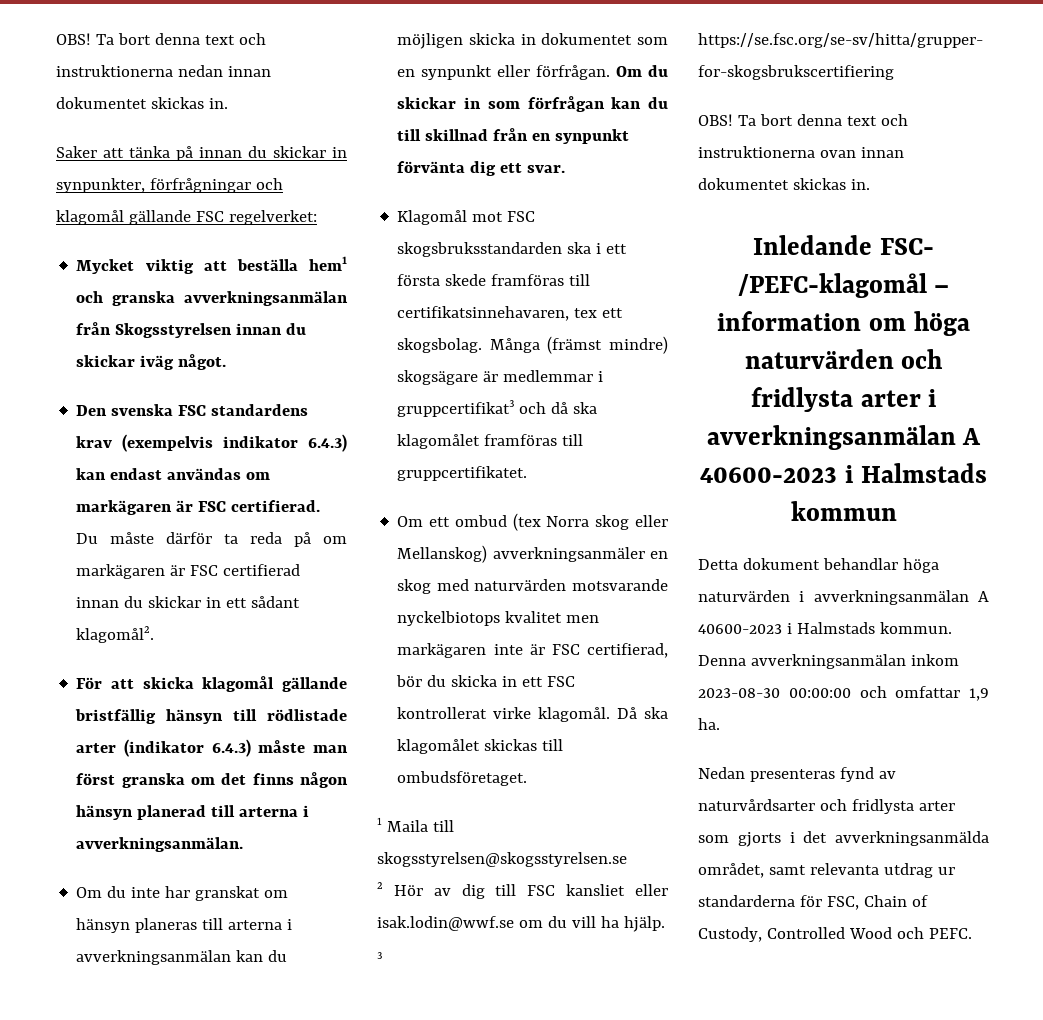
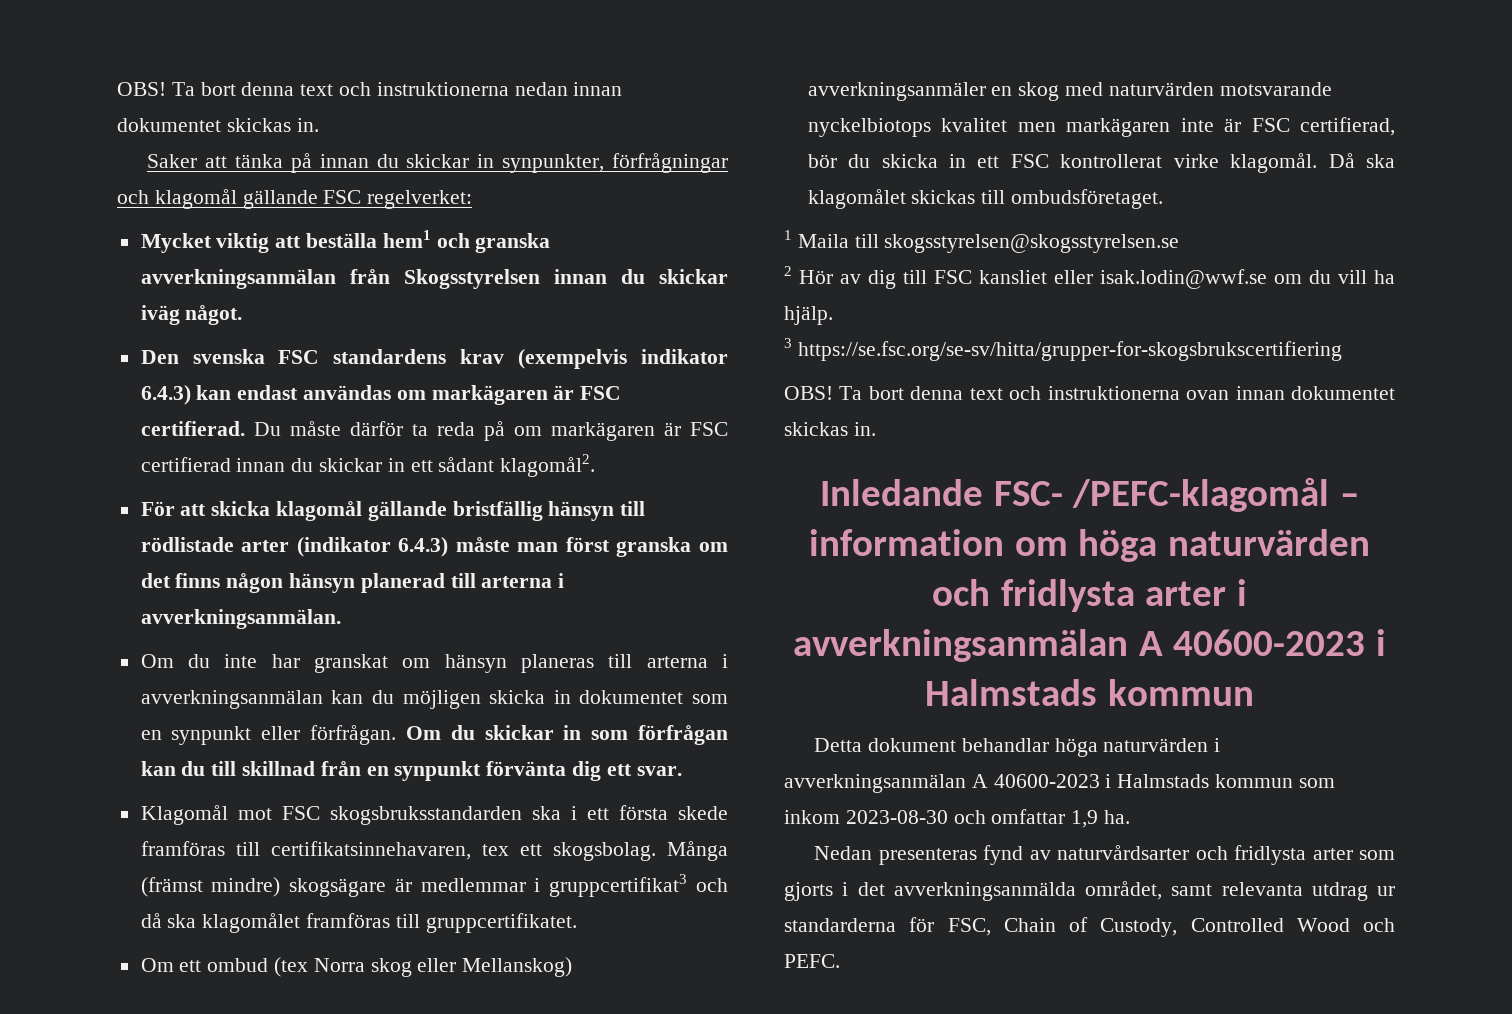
[879,622,952,634] [698,654,906,669] kommun. Denna avverkningsanmälan -> [1215,774,1335,788] kommun som
[788,688,851,698] 00:00:00 -> (948, 817) none

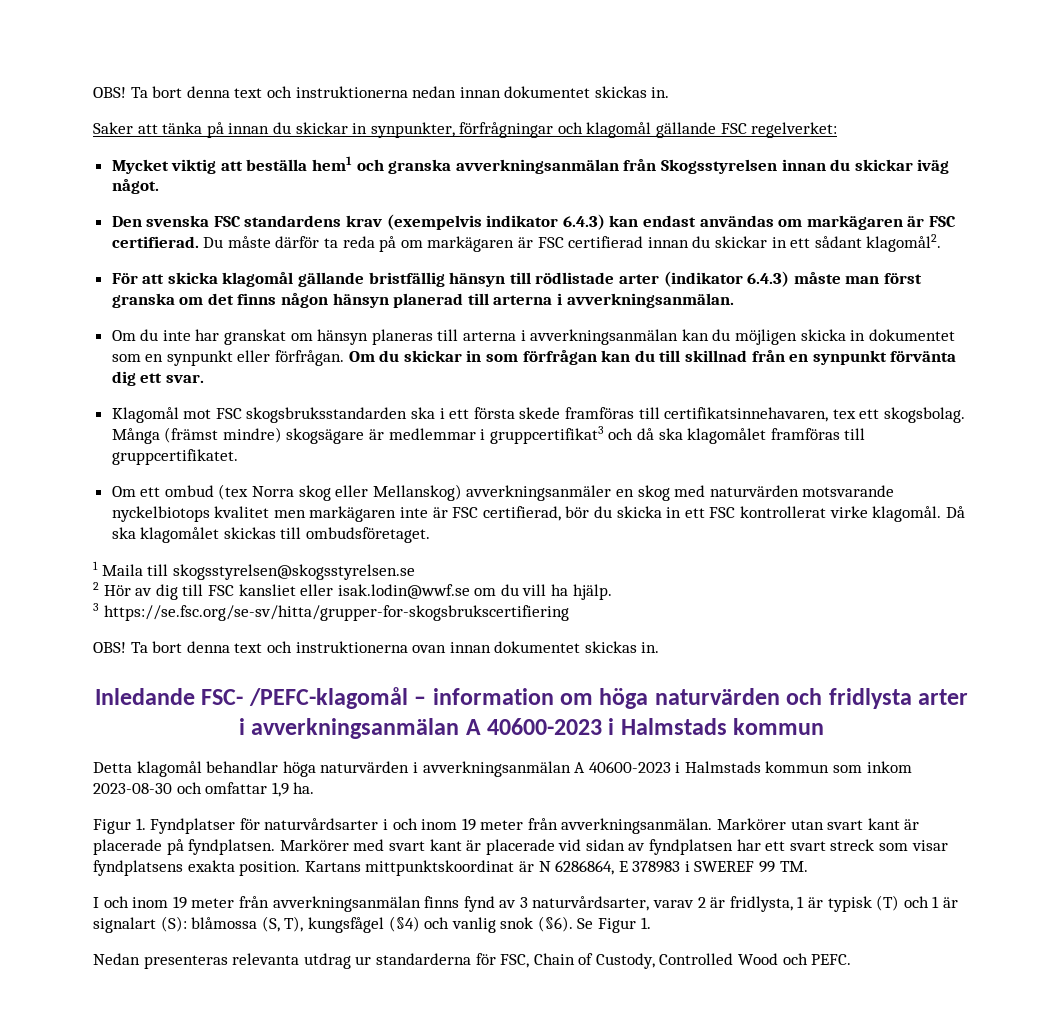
[867,738,956,752] dokument -> [136,761,202,777] klagomål
[814,845,1395,865] [784,881,1213,901] Nedan presenteras fynd av naturvårdsarter och fridlysta arter som gjorts i det avverkningsanmälda området, samt -> [93,818,920,834] [93,839,948,855] [93,860,808,876] [93,895,958,912] [93,916,651,933] [93,953,228,969] Figur 1. Fyndplatser för naturvårdsarter i och inom 19 meter från avverkningsanmälan. Markörer utan svart kant är placerade på fyndplatsen. Markörer med svart kant är placerade vid sidan av fyndplatsen har ett svart streck som visar fyndplatsens exakta position. Kartans mittpunktskoordinat är N 6286864, E 378983 i SWEREF 99 TM. // I och inom 19 meter från avverkningsanmälan finns fynd av 3 naturvårdsarter, varav 2 är fridlysta, 1 är typisk (T) och 1 är signalart (S): blåmossa (S, T), kungsfågel (§4) och vanlig snok (§6). Se Figur 1. // Nedan presenteras

